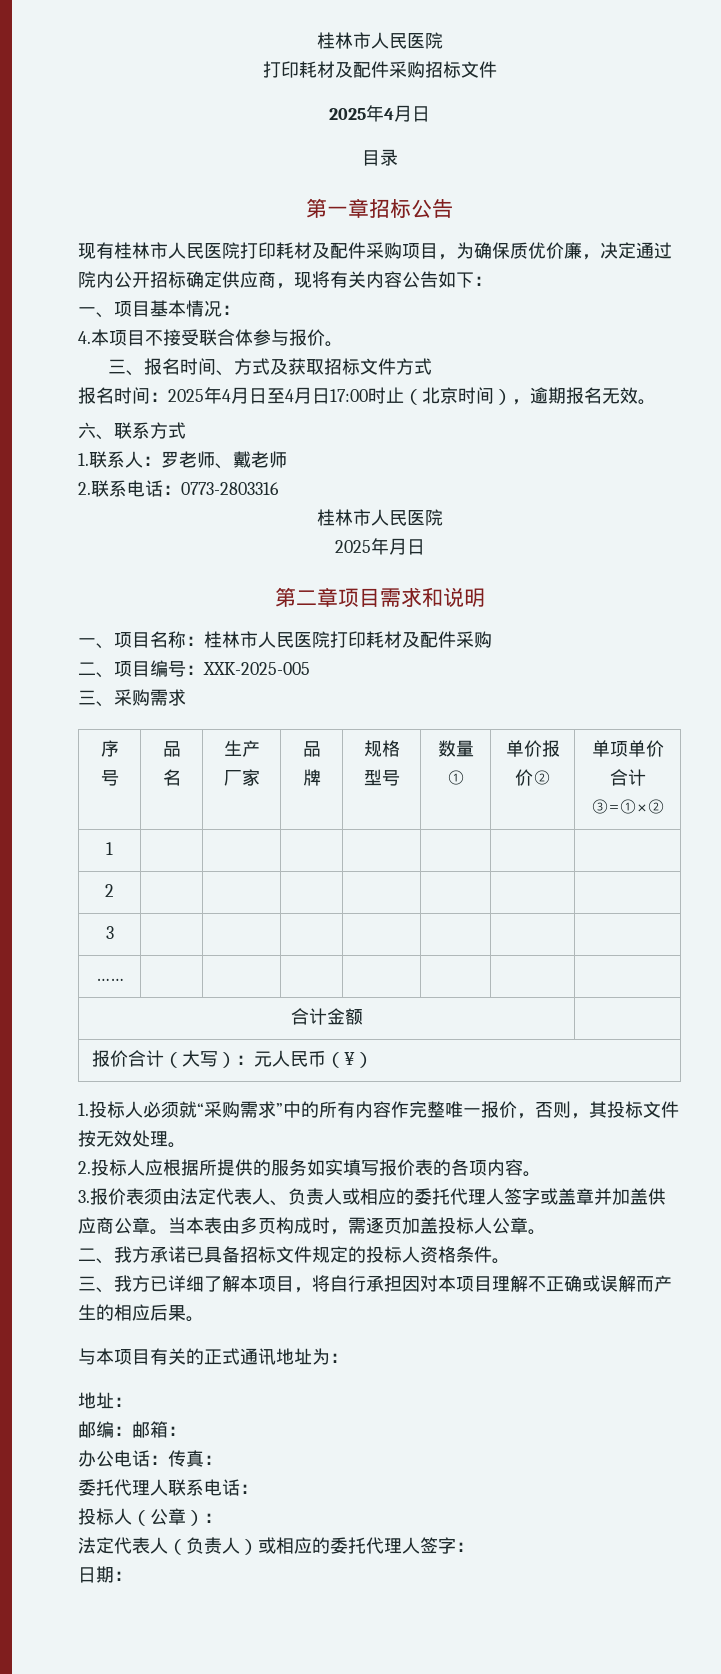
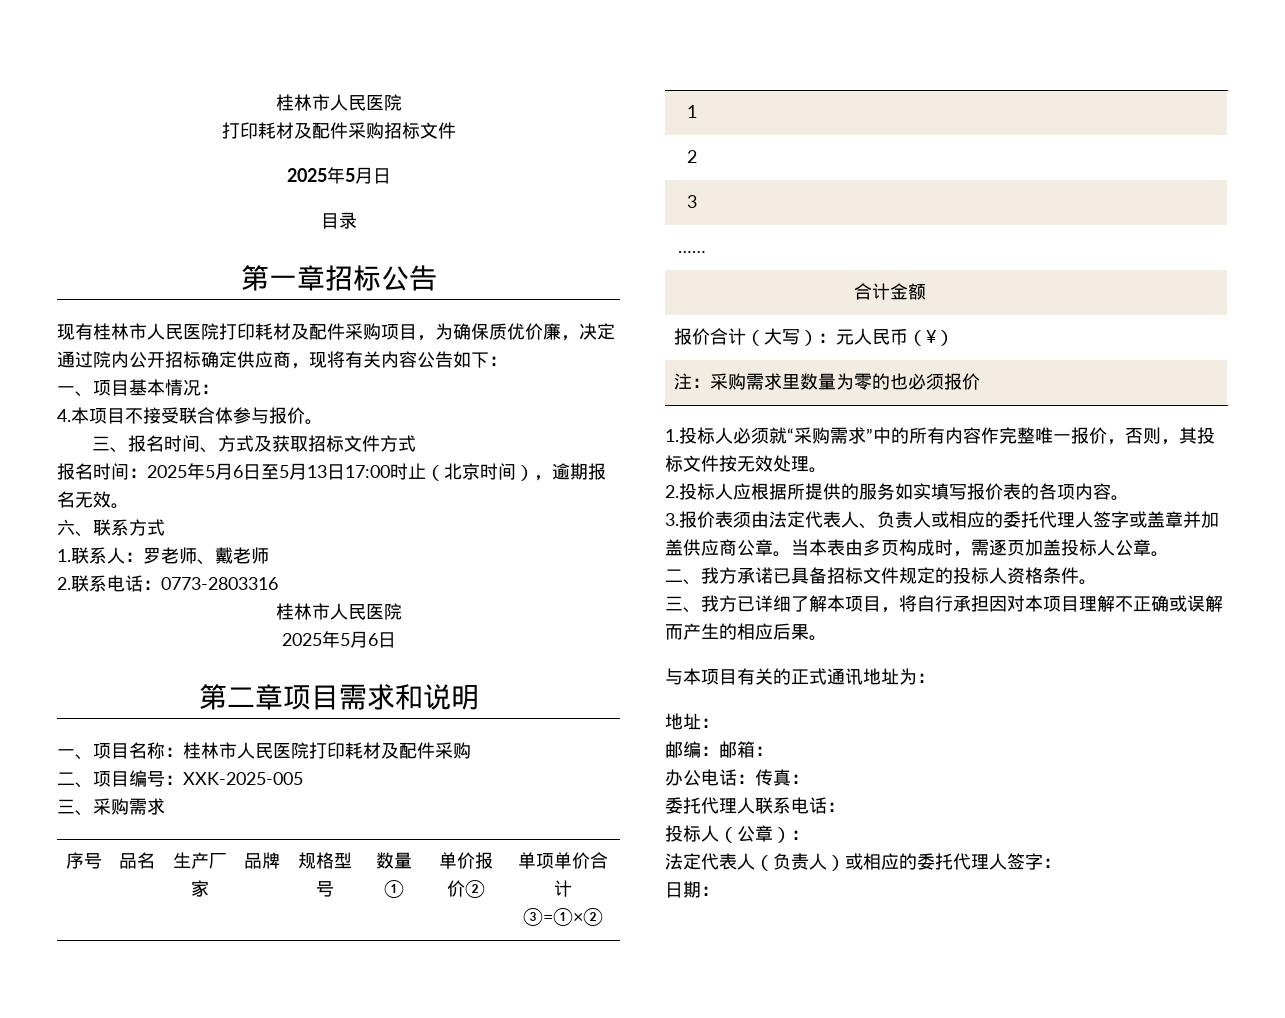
[384,108,394,120] 4 -> [344,168,355,182] 5
[222,387,312,404] 4月日至4月 -> [205,463,327,480] 5月6日至5月13
[388,538,407,555] 月 -> [339,631,378,648] 5月6
(373, 1060) none -> [673,373,980,390] // 注：采购需求里数量为零的也必须报价

